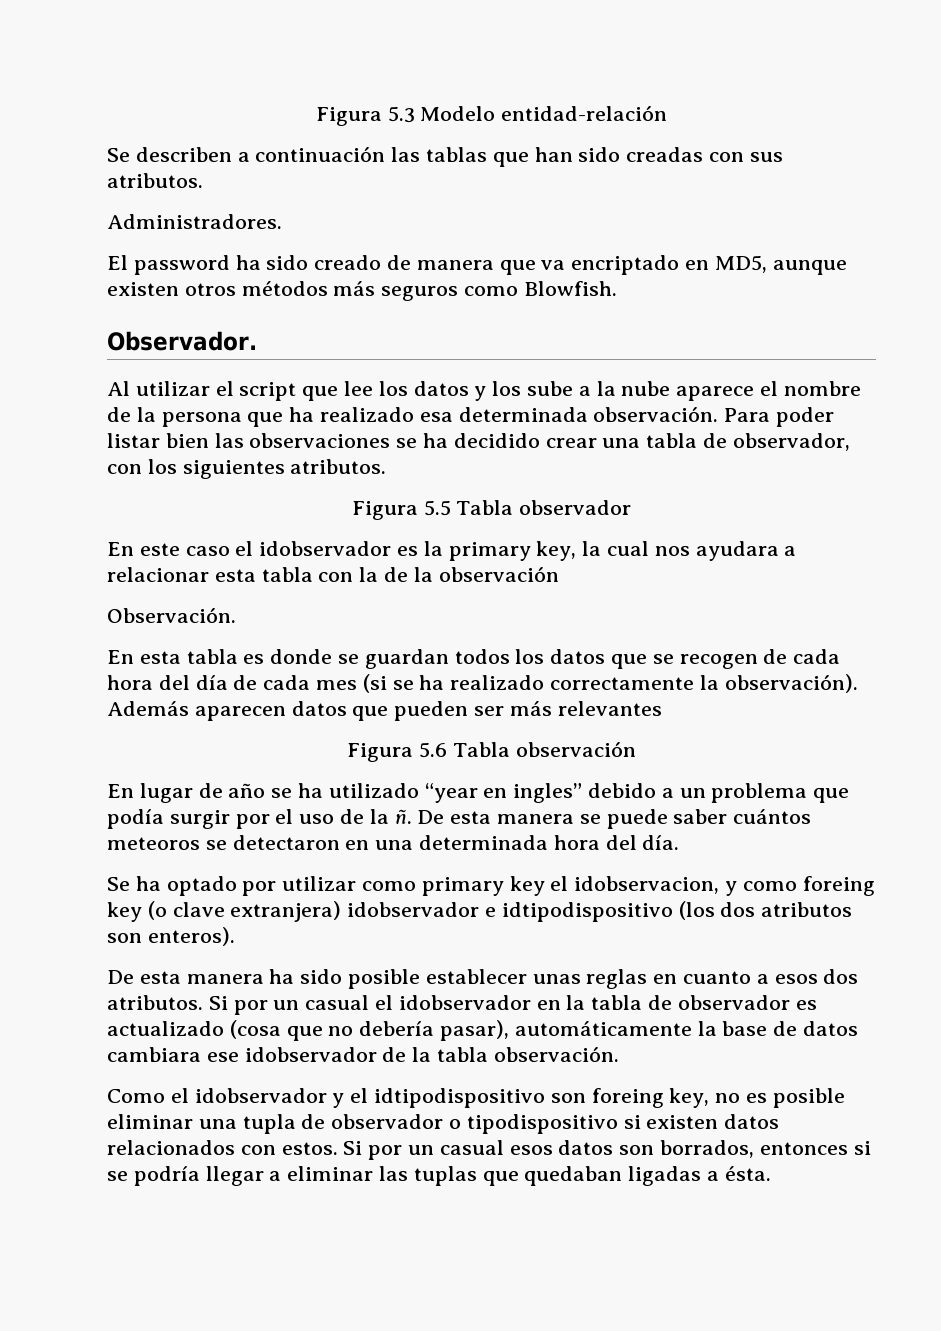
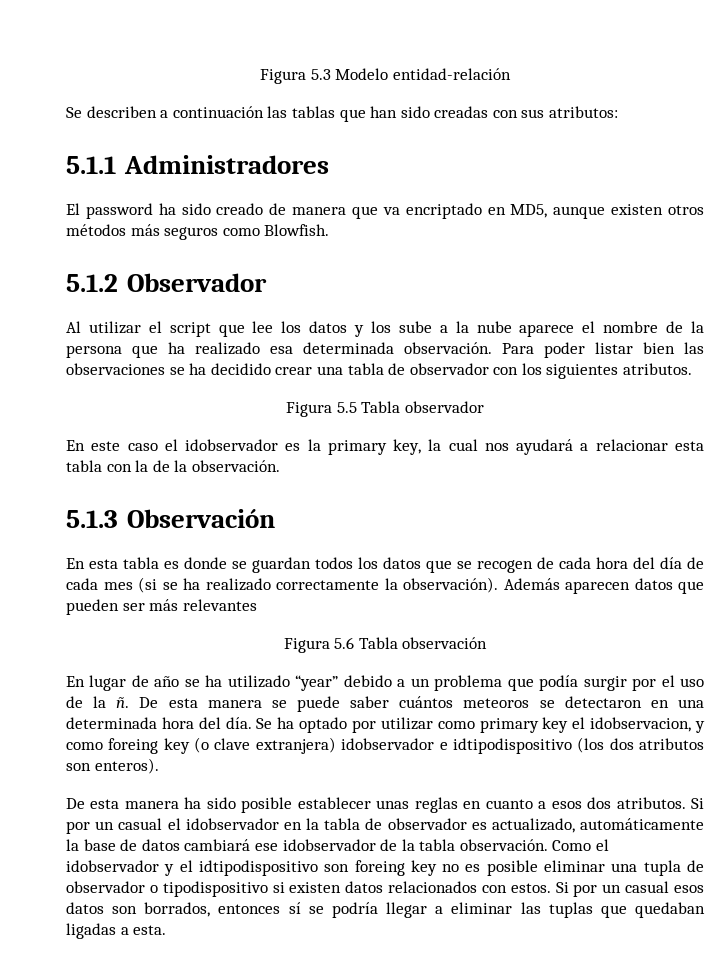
[107,173,203,188] [107,214,282,229] atributos. // Administradores. -> [549,106,619,118] [66,155,329,174] atributos: // 5.1.1 Administradores
[107,331,257,351] Observador. -> [66,273,267,292] 5.1.2 Observador
[732,433,850,451] observador, -> [409,363,489,375] observador
[695,541,779,561] ayudara -> [516,439,574,455] ayudará
[438,566,559,582] [107,607,236,623] observación // Observación. -> [191,460,280,472] [66,509,275,528] observación. // 5.1.3 Observación
[424,783,583,803] “year en ingles” -> [295,675,339,691] “year”
(680, 842) // -> (252, 723) none
[107,1020,510,1041] actualizado (cosa que no debería pasar), -> [491,818,575,833] actualizado,
[107,1047,201,1062] cambiara -> [184,839,251,851] cambiará
(619, 1054) // -> (548, 845) none
[669,1088,710,1108] key, -> [410,860,437,876] key
[853,1141,871,1155] si -> [288,902,301,914] sí
[724,1166,771,1181] ésta. -> [133,925,167,935] esta.

